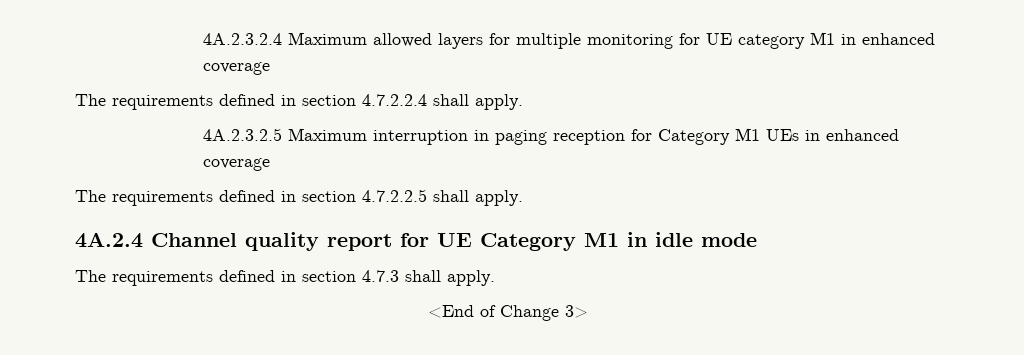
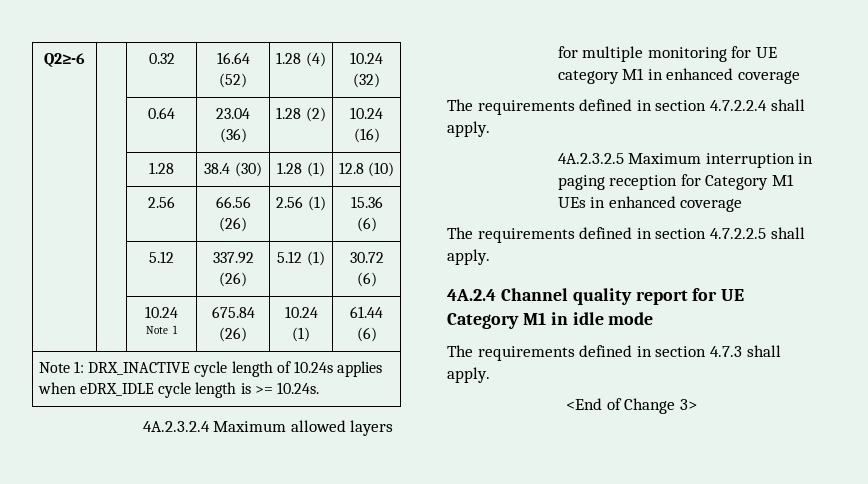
(202, 39) none -> [44,53,85,67] [148,53,175,64] [216,52,250,64] [219,73,247,88] [276,52,326,67] [350,52,383,64] [353,73,380,88] [148,107,175,119] [216,108,250,119] [219,128,247,143] [276,107,326,122] [350,107,383,119] [353,128,380,143] [149,162,174,174] [204,162,262,177] [277,162,325,177] [338,162,395,177] [148,196,175,208] [215,196,251,208] [219,217,247,232] [276,196,326,211] [350,196,383,208] [356,217,377,232] [149,251,174,263] [212,252,254,264] [219,272,247,287] [277,251,325,266] [349,252,384,263] [356,272,377,287] [145,306,178,318] [146,325,178,334] [211,306,255,318] [219,327,247,342] [284,306,318,318] [292,327,310,342] [350,306,383,318] [356,327,377,342] [38,361,383,377] [37,382,319,398] Q2≥-6 | | 0.32 | 16.64 (52) | 1.28 (4) | 10.24 (32) // | | 0.64 | 23.04 (36) | 1.28 (2) | 10.24 (16) // | | 1.28 | 38.4 (30) | 1.28 (1) | 12.8 (10) // | | 2.56 | 66.56 (26) | 2.56 (1) | 15.36 (6) // | | 5.12 | 337.92 (26) | 5.12 (1) | 30.72 (6) // | | 10.24 Note 1 | 675.84 (26) | 10.24 (1) | 61.44 (6) // Note 1: DRX_INACTIVE cycle length of 10.24s applies when eDRX_IDLE cycle length is >= 10.24s. //

